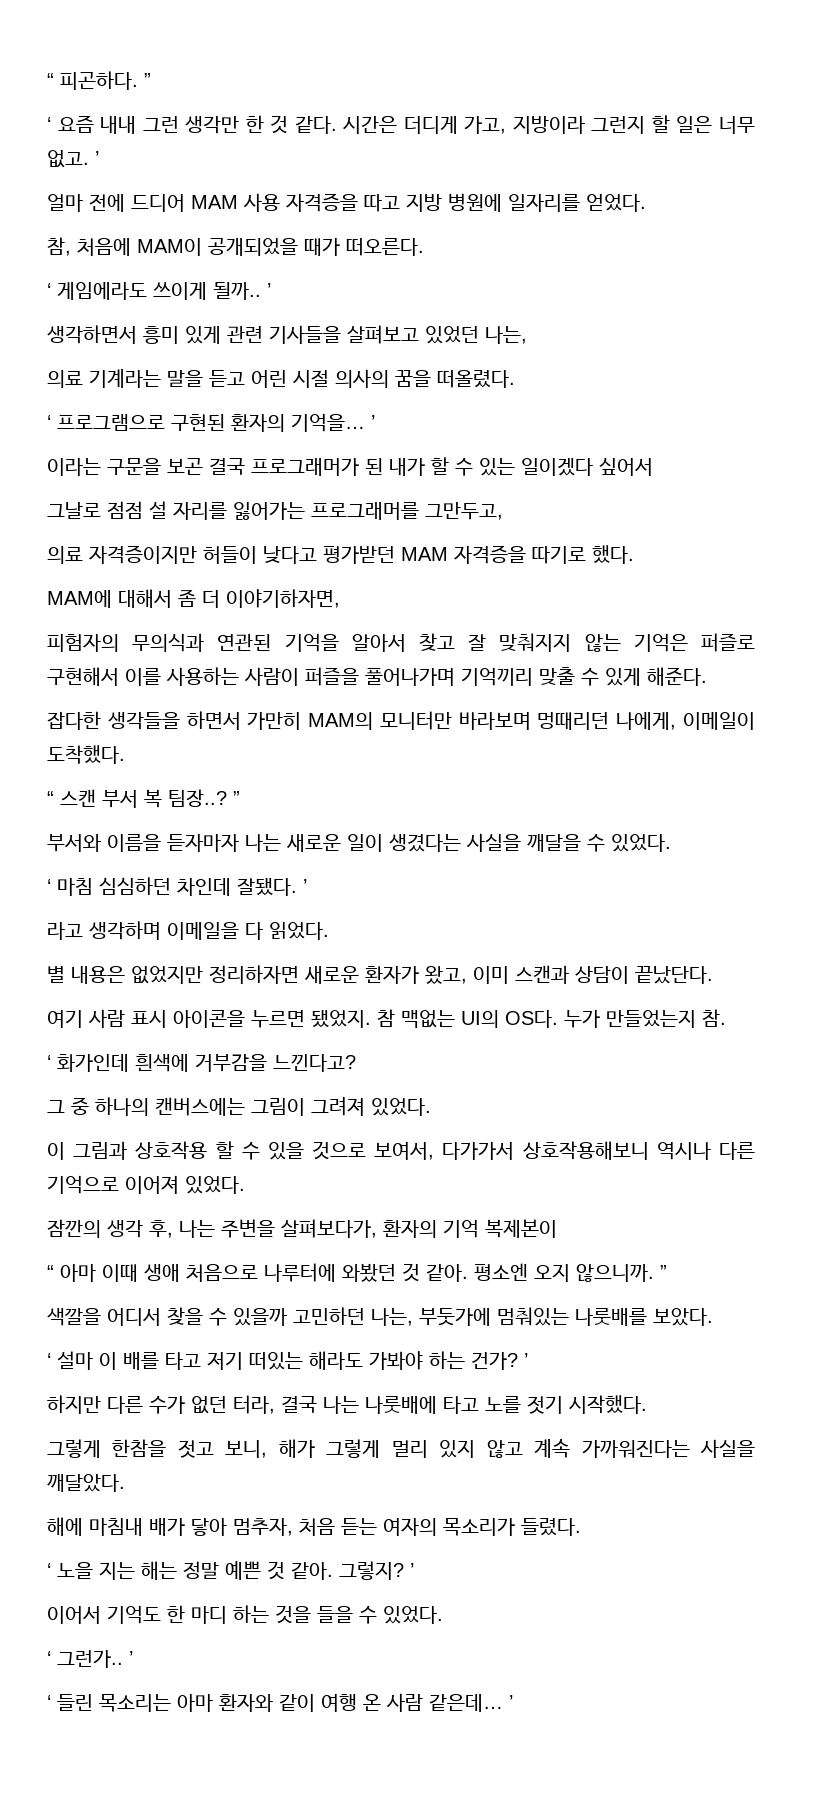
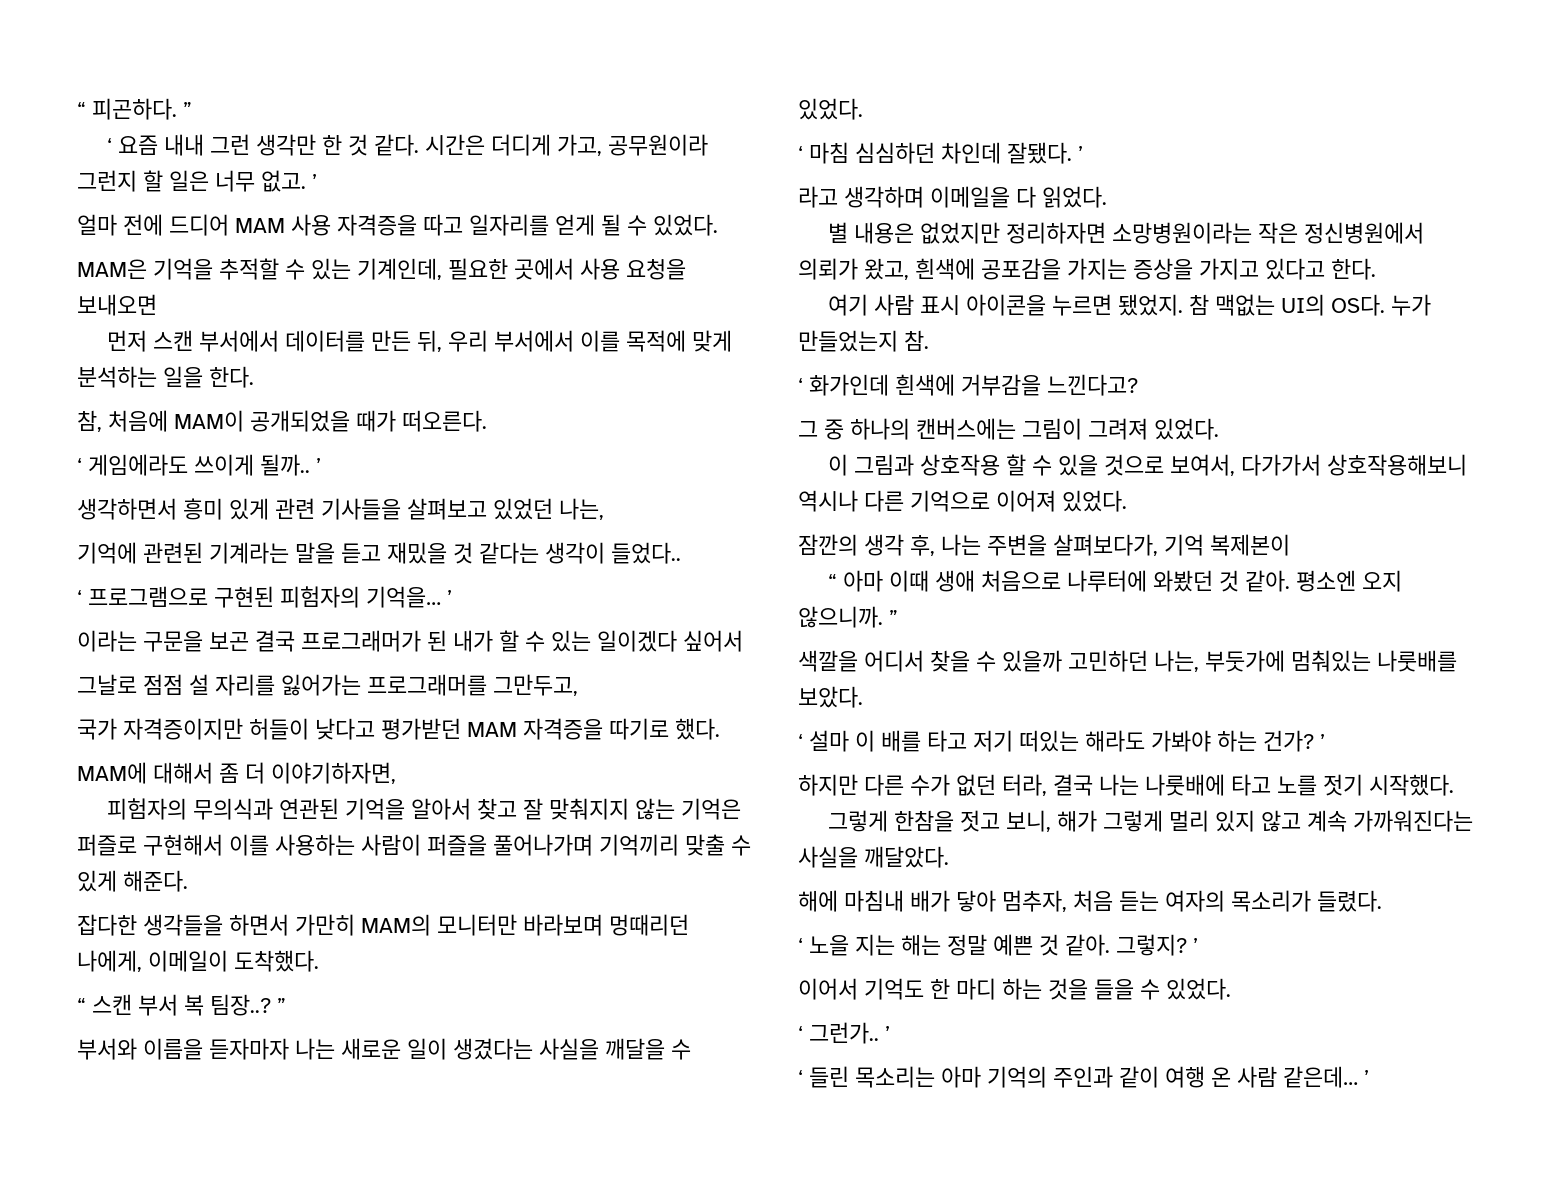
[512,115,585,134] 지방이라 -> [607,134,708,156] 공무원이라
[406,193,646,212] 지방 병원에 일자리를 얻었다. -> [469,214,718,236] [77,258,686,280] [77,294,157,316] [106,330,732,352] [77,366,254,388] 일자리를 얻게 될 수 있었다. // MAM은 기억을 추적할 수 있는 기계인데, 필요한 곳에서 사용 요청을 보내오면 // 먼저 스캔 부서에서 데이터를 만든 뒤, 우리 부서에서 이를 목적에 맞게 분석하는 일을 한다.
[47,370,83,388] 의료 -> [77,542,203,564] 기억에 관련된
[251,369,515,388] 어린 시절 의사의 꿈을 떠올렸다. -> [387,542,681,564] 재밌을 것 같다는 생각이 들었다..
[231,414,285,432] 환자의 -> [280,586,360,608] 피험자의
[47,546,83,564] 의료 -> [77,718,117,740] 국가
[304,965,713,984] 새로운 환자가 왔고, 이미 스캔과 상담이 끝났단다. -> [1111,222,1424,244] [798,258,1376,280] 소망병원이라는 작은 정신병원에서 의뢰가 왔고, 흰색에 공포감을 가지는 증상을 가지고 있다고 한다.
[383,1220,437,1238] 환자의 -> (1158, 545) none
[219,1694,273,1712] 환자와 -> [987,1066,1113,1088] 기억의 주인과

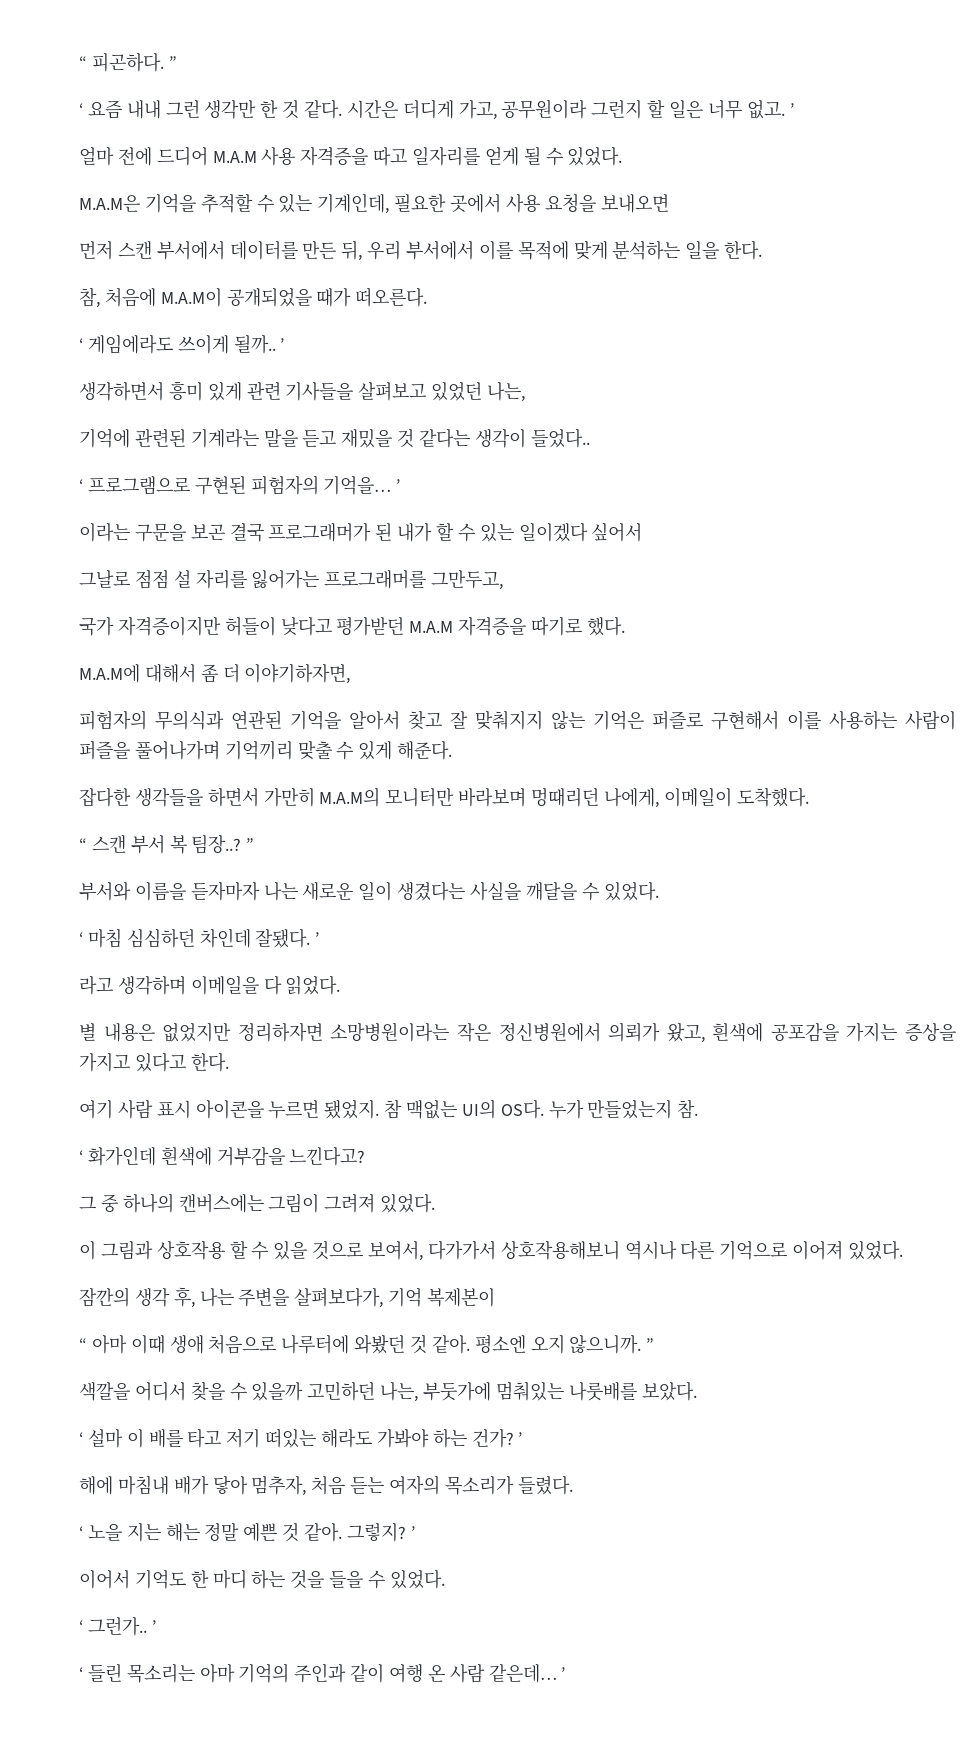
[235,218,285,233] MAM -> [212,151,257,163] M.A.M
[77,259,147,279] MAM은 -> [79,195,140,212] M.A.M은
[174,410,244,432] MAM이 -> [160,288,222,307] M.A.M이
[467,722,517,737] MAM -> [409,621,454,633] M.A.M
[77,762,147,784] MAM에 -> [79,664,140,683] M.A.M에
[361,914,431,936] MAM의 -> [319,787,381,807] M.A.M의
[798,774,1454,796] [827,810,1473,832] [798,846,949,868] // 하지만 다른 수가 없던 터라, 결국 나는 나룻배에 타고 노를 젓기 시작했다. // 그렇게 한참을 젓고 보니, 해가 그렇게 멀리 있지 않고 계속 가까워진다는 사실을 깨달았다. -> (523, 1438) none

